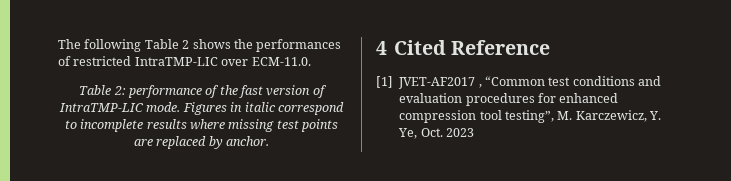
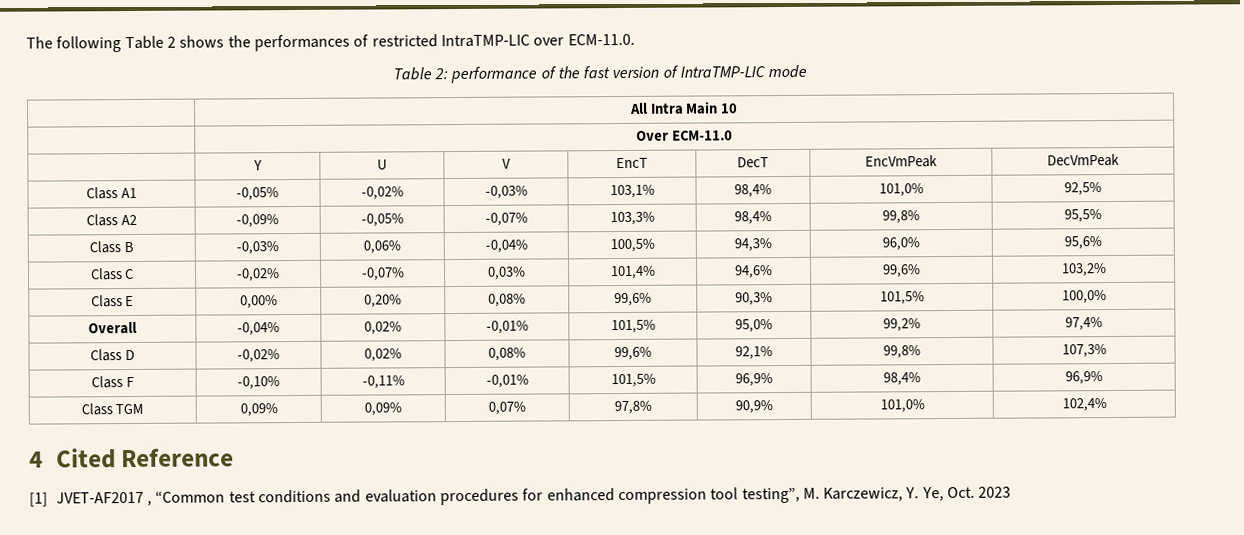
[146,102,344,115] [64,119,339,132] [133,136,270,149] mode. Figures in italic correspond to incomplete results where missing test points are replaced by anchor. -> [768,64,808,79] [628,101,739,115] [636,130,733,141] [252,160,262,171] [377,159,387,170] [502,158,511,169] [616,157,648,169] [737,157,769,168] [865,155,938,168] [1047,153,1120,167] [86,187,137,200] [236,187,279,201] [360,186,404,200] [484,185,528,199] [609,184,655,199] [734,184,772,198] [878,183,924,197] [1064,182,1102,196] [86,214,137,227] [236,214,279,228] [360,213,404,227] [484,212,528,226] [609,211,655,226] [734,211,772,225] [882,210,920,224] [1064,209,1102,223] [89,241,134,254] [236,241,279,255] [363,240,401,254] [484,239,528,253] [609,238,655,253] [734,238,772,252] [882,237,920,251] [1064,236,1102,250] [89,268,135,281] [236,268,280,282] [360,267,405,281] [487,266,526,280] [609,265,656,280] [734,265,773,279] [882,264,921,278] [1060,263,1107,277] [90,295,135,308] [239,295,278,309] [364,294,402,308] [488,293,526,307] [614,292,652,307] [735,292,773,306] [879,291,925,305] [1061,290,1107,304] [88,321,137,335] [237,322,280,336] [364,321,402,335] [485,320,529,334] [610,319,656,334] [735,319,773,333] [883,318,921,332] [1065,317,1103,331] [90,349,135,362] [237,349,280,363] [364,348,402,362] [488,347,526,361] [614,346,652,361] [735,346,773,360] [883,345,921,359] [1061,344,1107,358] [91,376,134,389] [237,376,280,390] [361,375,405,389] [485,374,529,388] [610,373,656,388] [735,373,773,387] [883,372,921,386] [1065,371,1103,385] [80,403,145,416] [239,403,278,417] [364,402,402,416] [488,401,526,415] [614,400,652,415] [735,400,773,414] [879,399,925,413] [1061,398,1107,412] mode // | All Intra Main 10 // | Over ECM-11.0 // | Y | U | V | EncT | DecT | EncVmPeak | DecVmPeak // Class A1 | -0,05% | -0,02% | -0,03% | 103,1% | 98,4% | 101,0% | 92,5% // Class A2 | -0,09% | -0,05% | -0,07% | 103,3% | 98,4% | 99,8% | 95,5% // Class B | -0,03% | 0,06% | -0,04% | 100,5% | 94,3% | 96,0% | 95,6% // Class C | -0,02% | -0,07% | 0,03% | 101,4% | 94,6% | 99,6% | 103,2% // Class E | 0,00% | 0,20% | 0,08% | 99,6% | 90,3% | 101,5% | 100,0% // Overall | -0,04% | 0,02% | -0,01% | 101,5% | 95,0% | 99,2% | 97,4% // Class D | -0,02% | 0,02% | 0,08% | 99,6% | 92,1% | 99,8% | 107,3% // Class F | -0,10% | -0,11% | -0,01% | 101,5% | 96,9% | 98,4% | 96,9% // Class TGM | 0,09% | 0,09% | 0,07% | 97,8% | 90,9% | 101,0% | 102,4%

